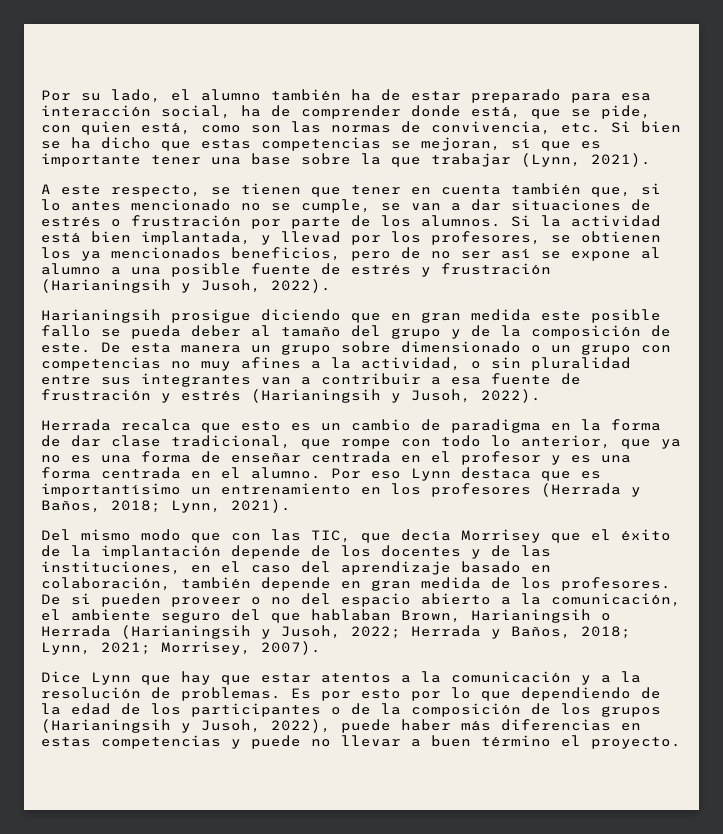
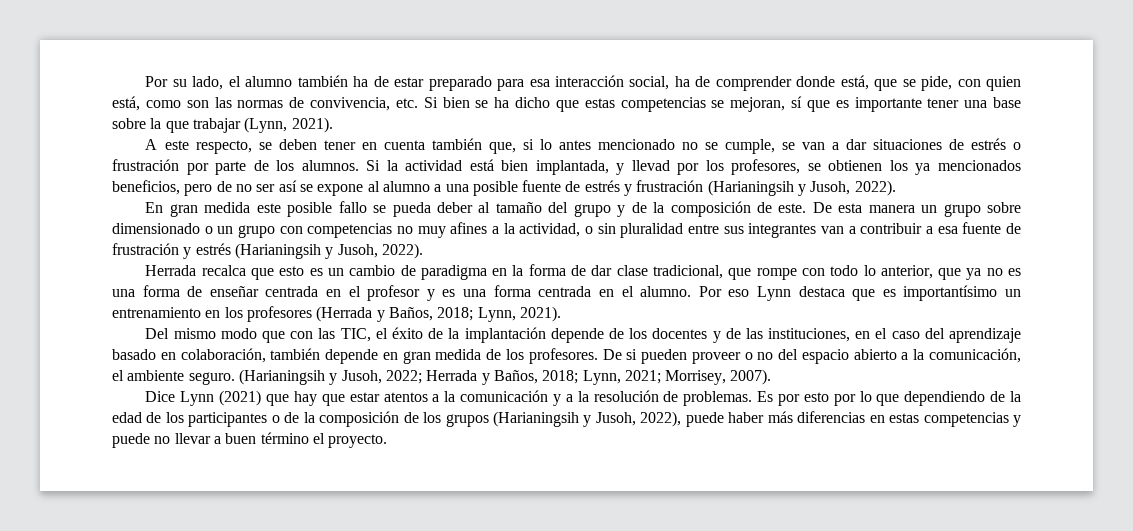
[241,183,341,197] tienen que -> [278,139,317,150] deben
[41,309,411,323] Harianingsih prosigue diciendo que en -> [145,202,164,213] En
[361,529,581,543] que decía Morrisey que -> (371, 335) none
[161,609,611,623] [41,625,111,637] seguro del que hablaban Brown, Harianingsih o Herrada -> [188,372,235,385] seguro.
(131, 678) none -> [219,390,262,406] (2021)

